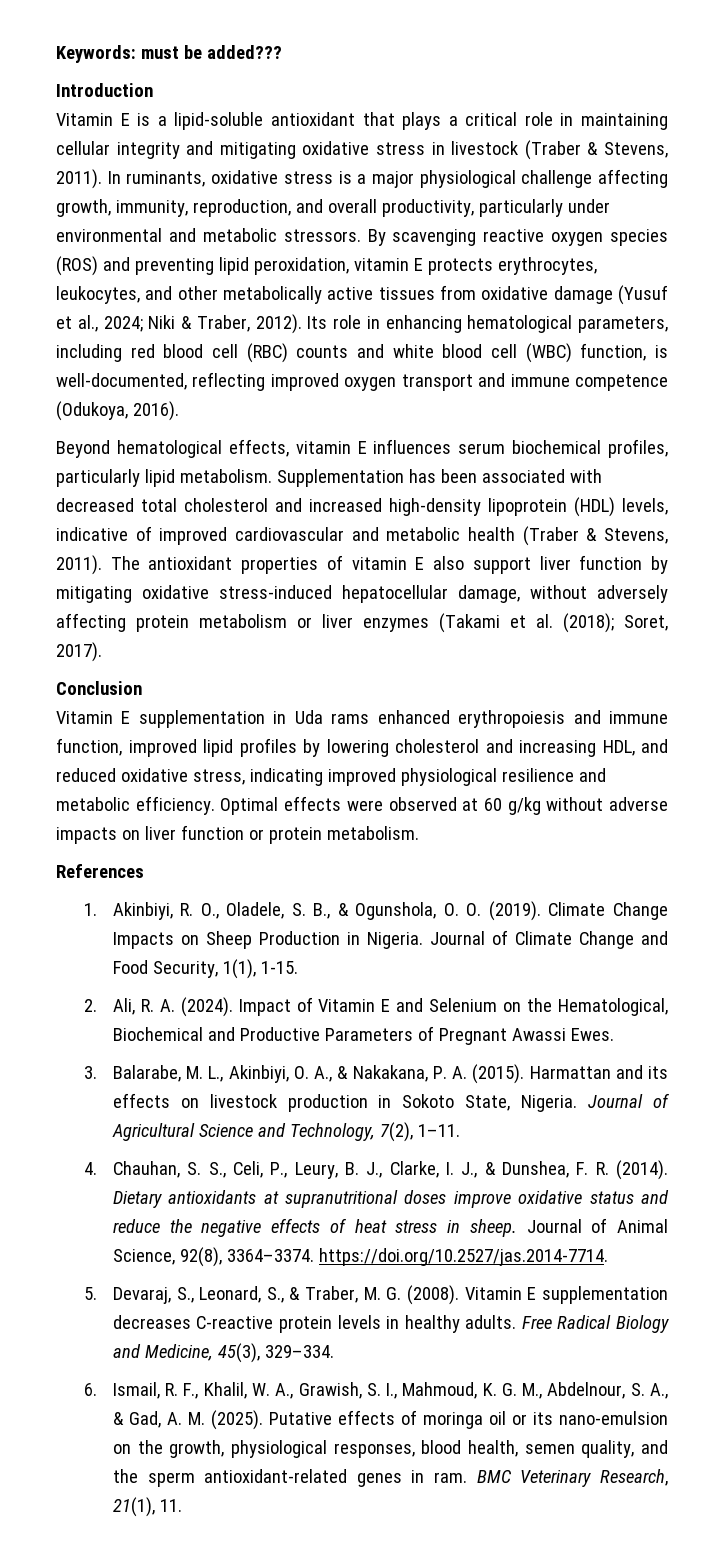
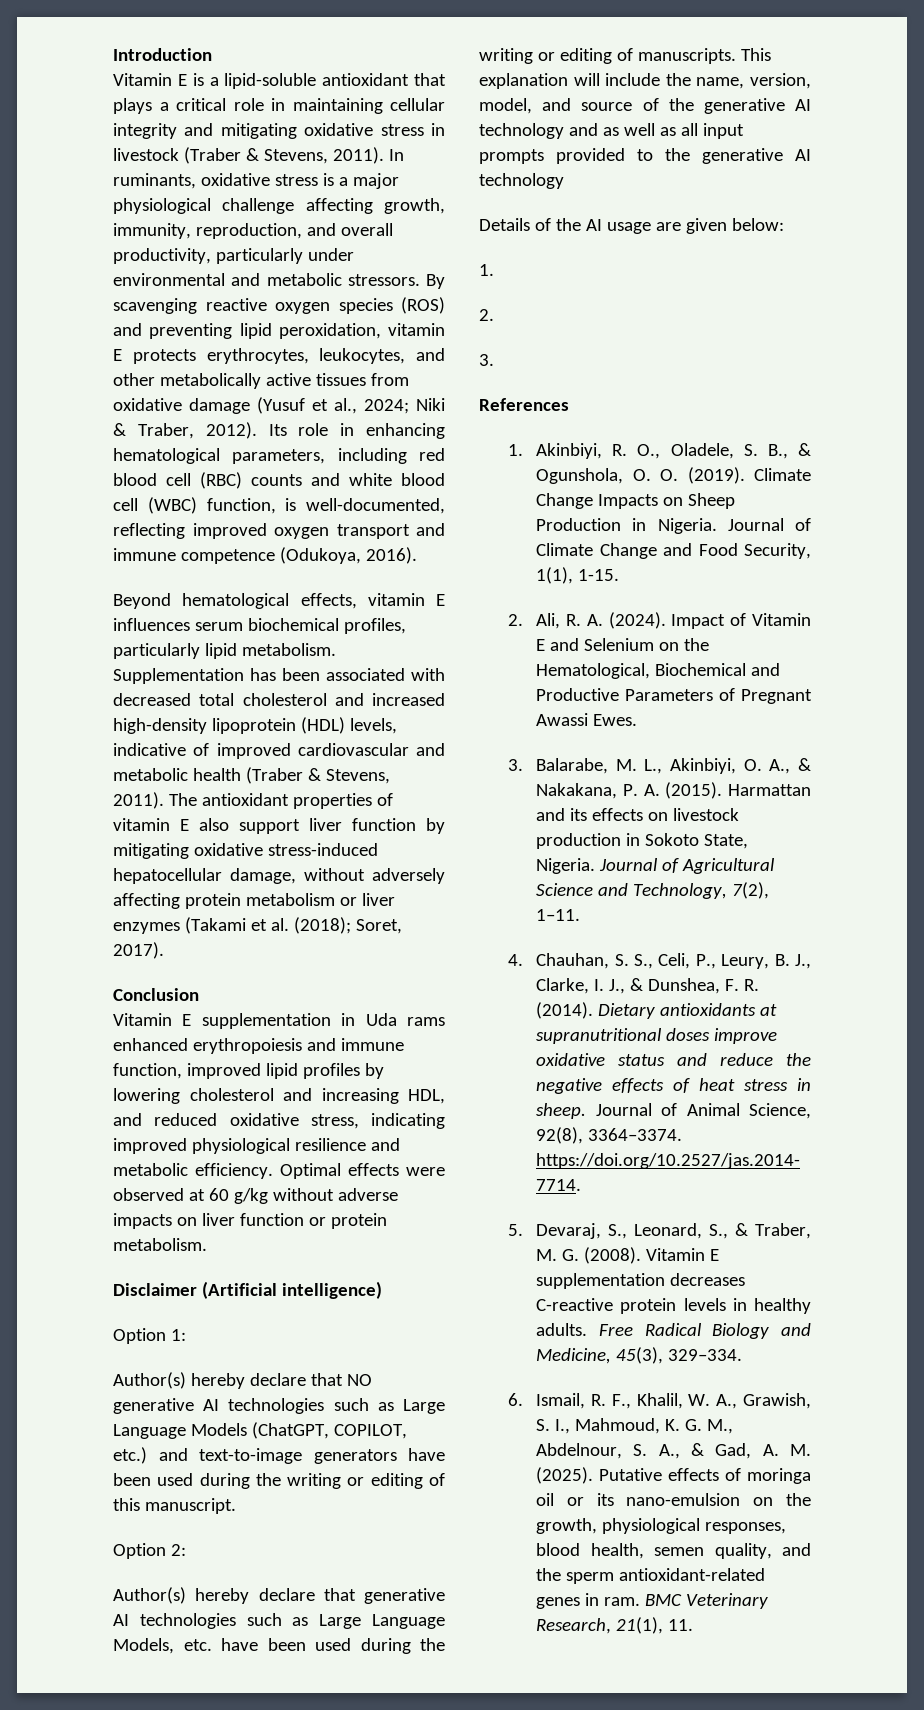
[56,45,282,63] Keywords: must be added??? // -> (113, 54) none
(419, 833) none -> [113,1281,382,1299] [113,1328,186,1344] [113,1372,372,1389] [113,1398,445,1414] [113,1422,407,1439] [113,1447,445,1464] [113,1473,445,1489] [113,1498,236,1514] [113,1543,186,1559] [113,1587,445,1604] [113,1613,445,1629] [113,1638,445,1654] [479,48,771,64] [479,73,811,89] [479,98,811,114] [479,123,744,139] [479,148,811,164] [479,173,564,189] [479,218,784,234] [479,264,494,276] [479,309,494,321] [479,354,494,366] // Disclaimer (Artificial intelligence) // Option 1: // Author(s) hereby declare that NO generative AI technologies such as Large Language Models (ChatGPT, COPILOT, etc.) and text-to-image generators have been used during the writing or editing of this manuscript. // Option 2: // Author(s) hereby declare that generative AI technologies such as Large Language Models, etc. have been used during the writing or editing of manuscripts. This explanation will include the name, version, model, and source of the generative AI technology and as well as all input prompts provided to the generative AI technology // Details of the AI usage are given below: // 1. // 2. // 3.

